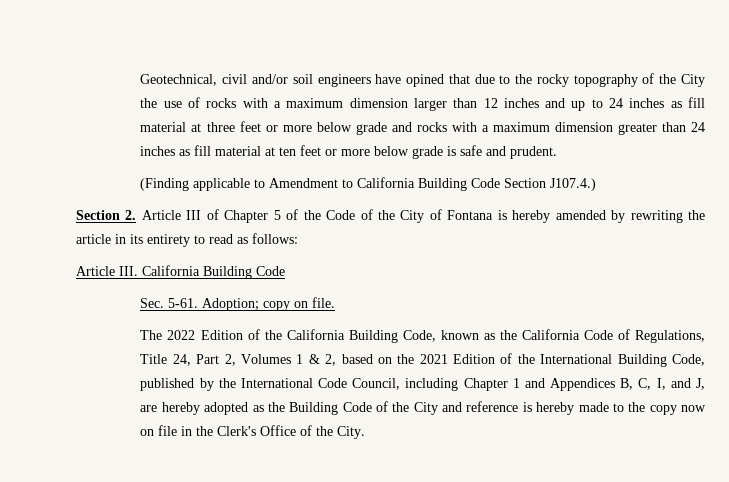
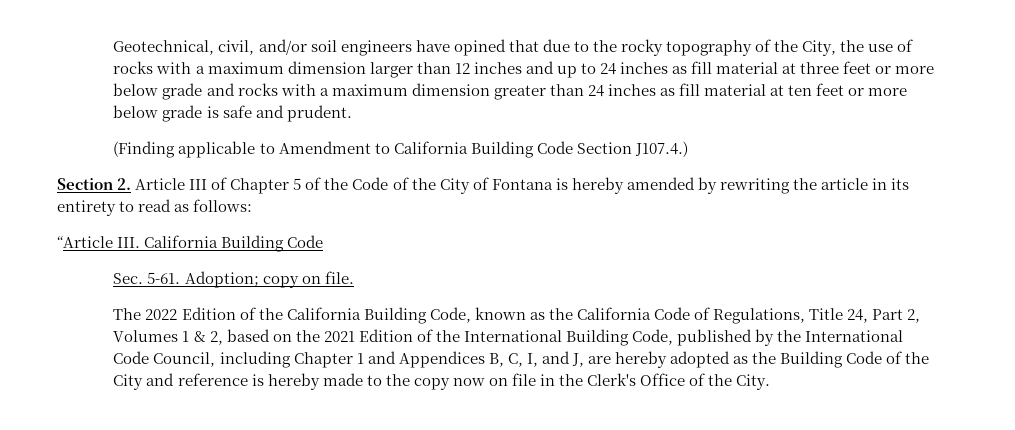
[222,74,248,84] civil -> [218,40,255,55] civil,
[680,74,705,87] City -> [802,40,837,56] City,
[76,266,115,276] Article -> [57,236,113,248] “Article

